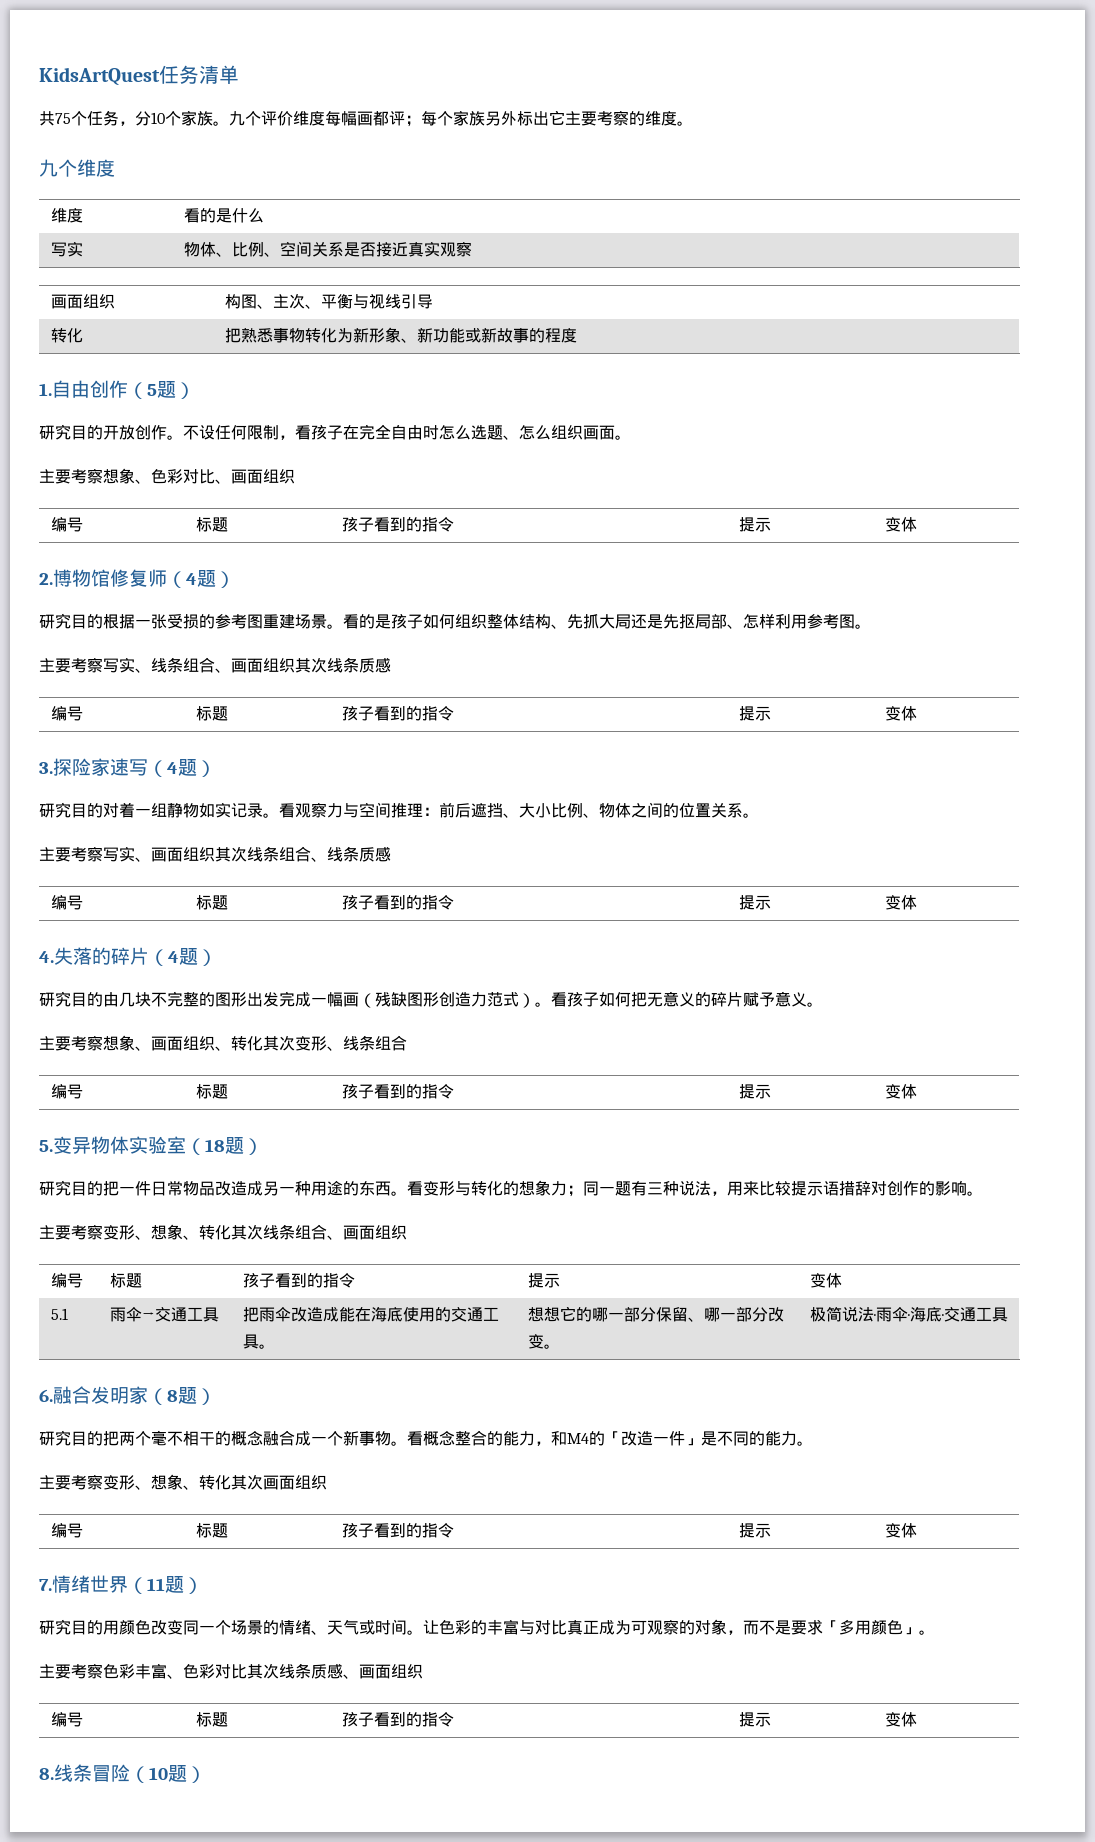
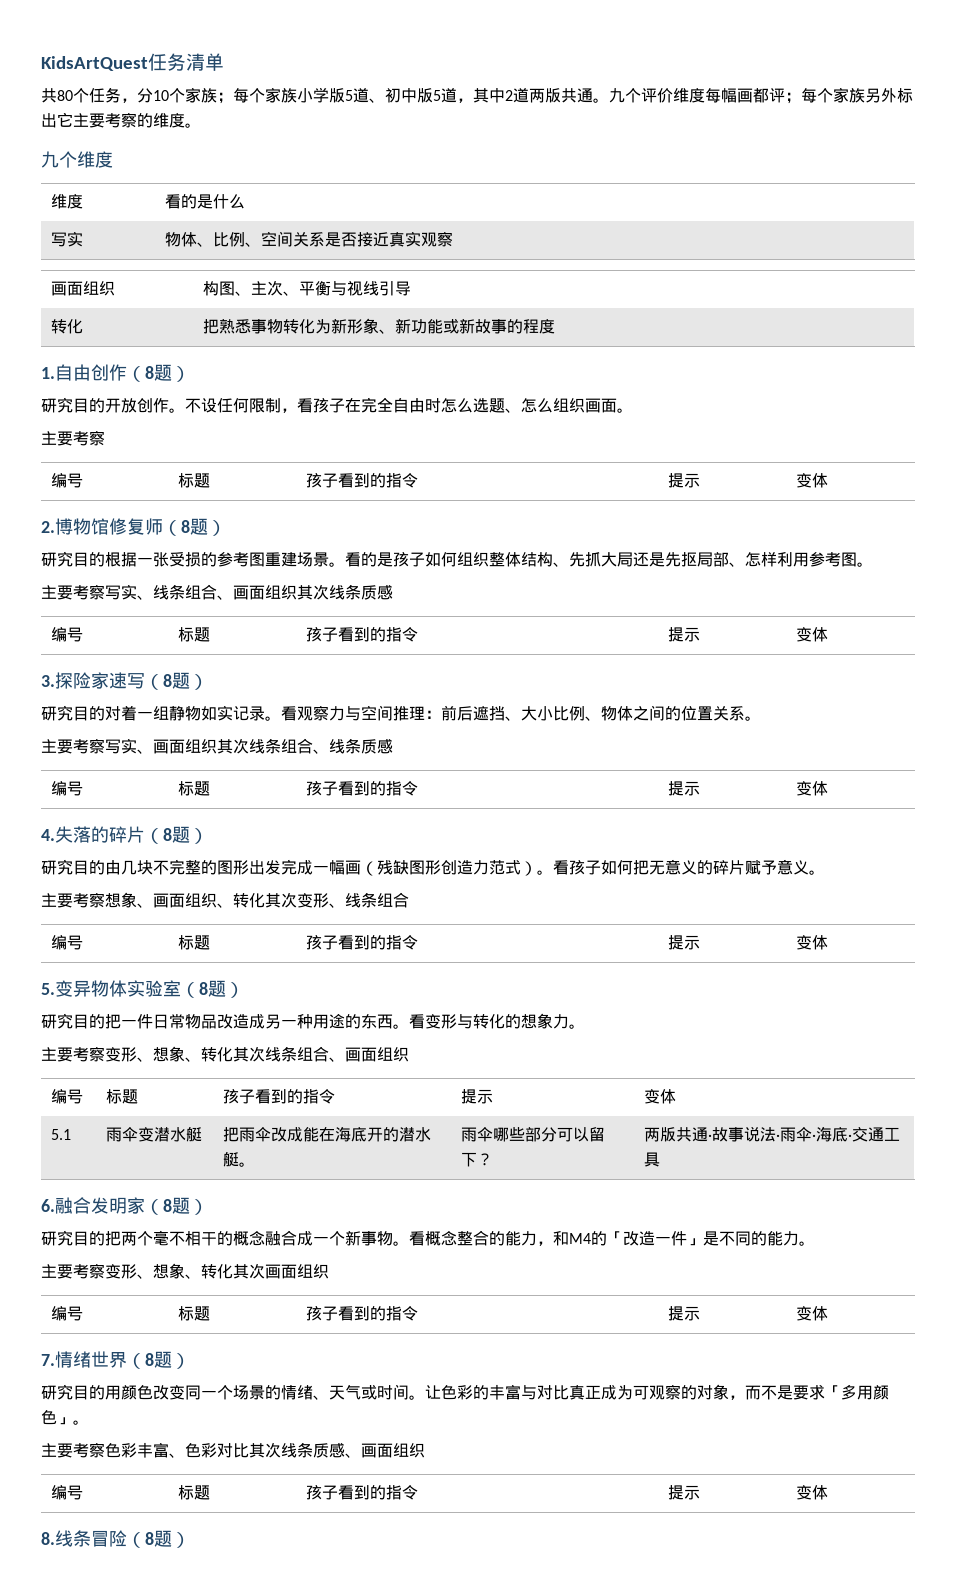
[55,113,71,124] 75 -> [57,90,73,101] 80
(213, 118) none -> [217,87,593,104] ；每个家族小学版5道、初中版5道，其中2道两版共通
[147,384,157,396] 5 -> [145,366,154,379] 8
[103,468,295,484] 想象、色彩对比、画面组织 -> (105, 438) none
[186,573,197,585] 4 -> [181,520,190,533] 8
[167,762,178,774] 4 -> [163,674,172,687] 8
[168,951,179,963] 4 -> [163,828,172,841] 8
[205,1139,225,1152] 18 -> [199,982,208,995] 8
[567,1180,967,1197] ；同一题有三种说法，用来比较提示语措辞对创作的影响 -> (569, 1021) none
[141,1307,219,1322] →交通工具 -> [138,1126,203,1142] 变潜水艇
[306,1307,323,1322] 造 -> (288, 1134) none
[402,1307,499,1322] [242,1334,275,1349] [527,1306,784,1322] [527,1334,560,1349] [809,1306,842,1322] 使用的交通工具。 | 想想它的哪一部分保留、哪一部分改变。 | 极简 -> [367,1127,432,1142] [223,1151,256,1167] [461,1127,606,1142] [461,1152,494,1167] [644,1127,745,1142] 开的潜水艇。 | 雨伞哪些部分可以留下？ | 两版共通·故事
[147,1578,165,1591] 11 -> [145,1353,154,1366] 8
[149,1767,168,1780] 10 -> [145,1532,154,1545] 8

